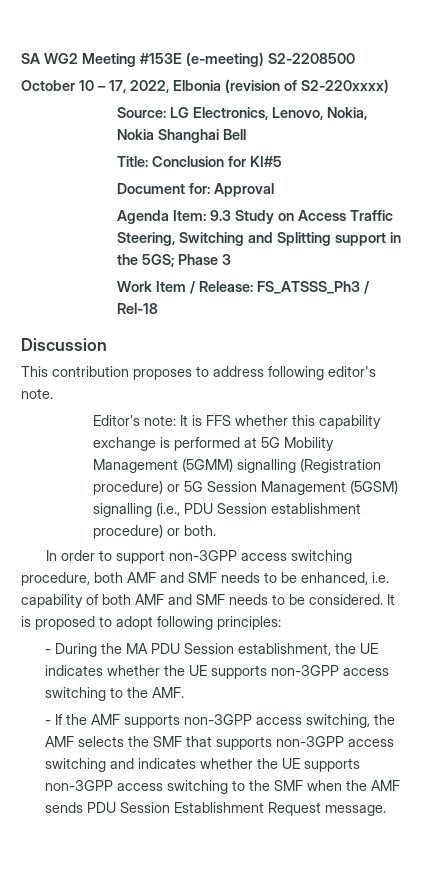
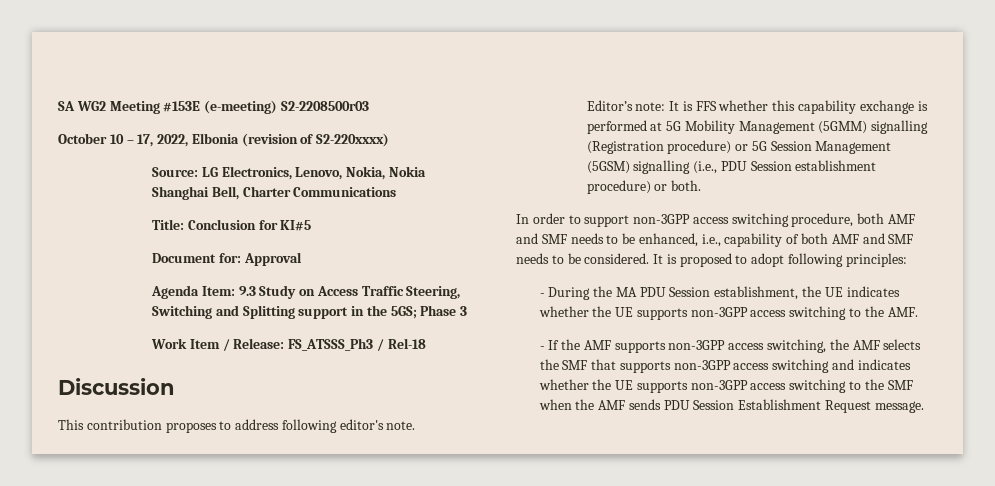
[268,53,355,64] S2-2208500 -> [280,101,369,111] S2-2208500r03
[222,129,246,140] Bell -> [211,186,397,200] Bell, Charter Communications
[372,572,389,583] i.e. -> [701,234,721,247] i.e.,

